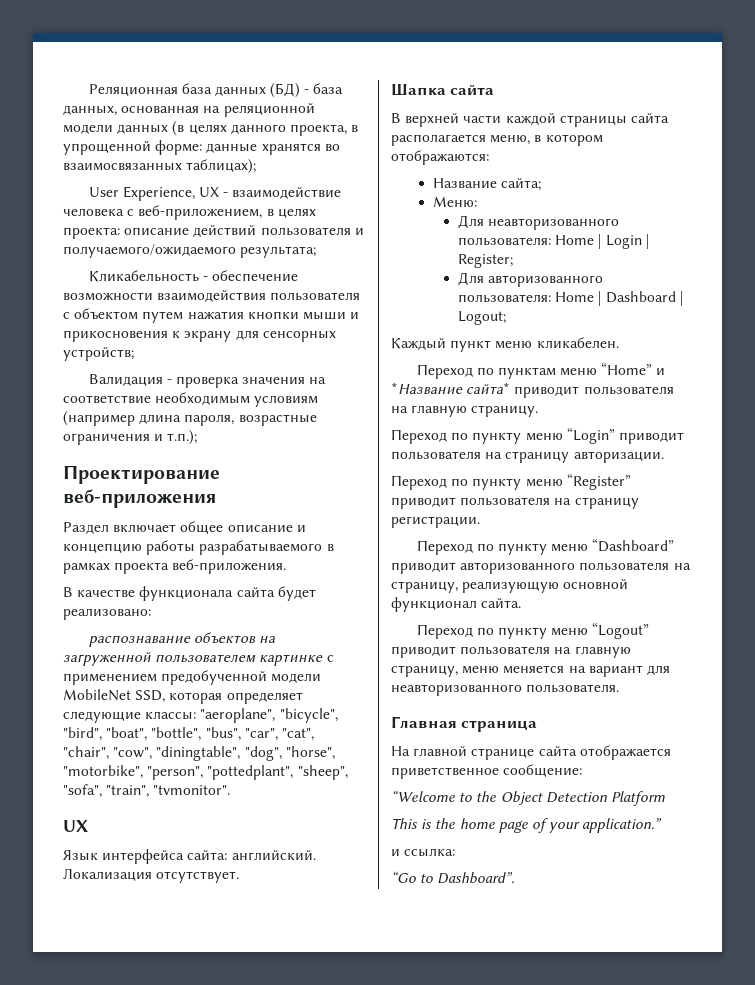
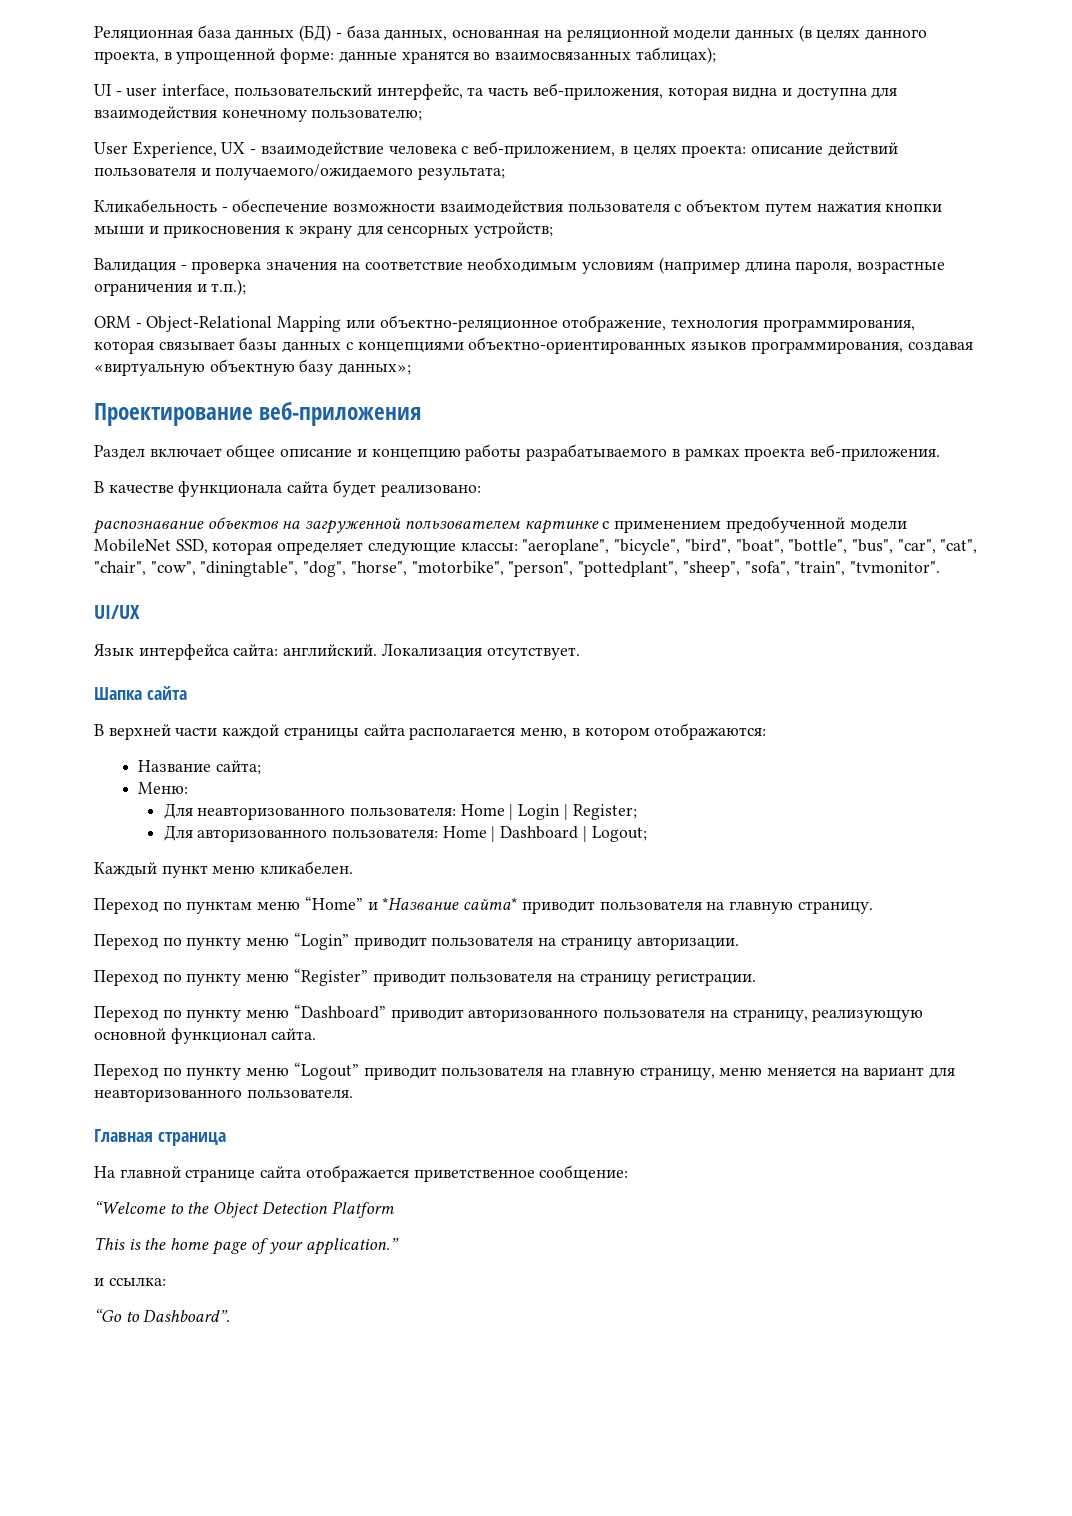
(257, 166) none -> [94,83,898,100] [94,106,423,122] // UI - user interface, пользовательский интерфейс, та часть веб-приложения, которая видна и доступна для взаимодействия конечному пользователю;
(198, 437) none -> [94,315,915,332] [94,337,973,354] [94,359,412,376] // ORM - Object-Relational Mapping или объектно-реляционное отображение, технология программирования, которая связывает базы данных с концепциями объектно-ориентированных языков программирования, создавая «виртуальную объектную базу данных»;
[63,820,88,832] UX -> [94,605,140,619] UI/UX

